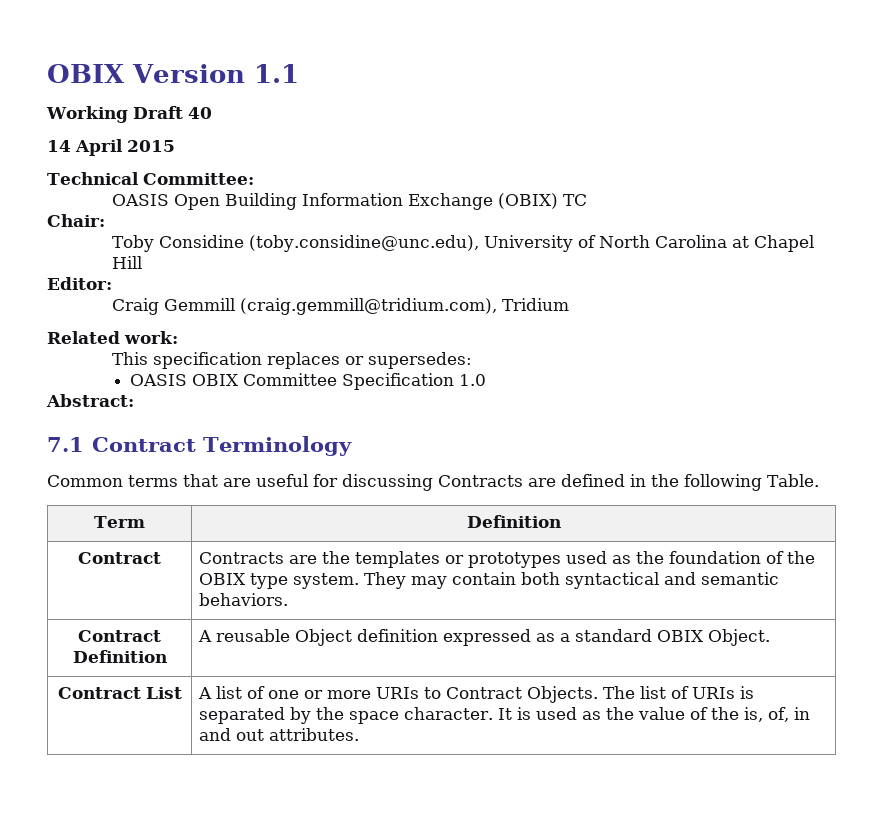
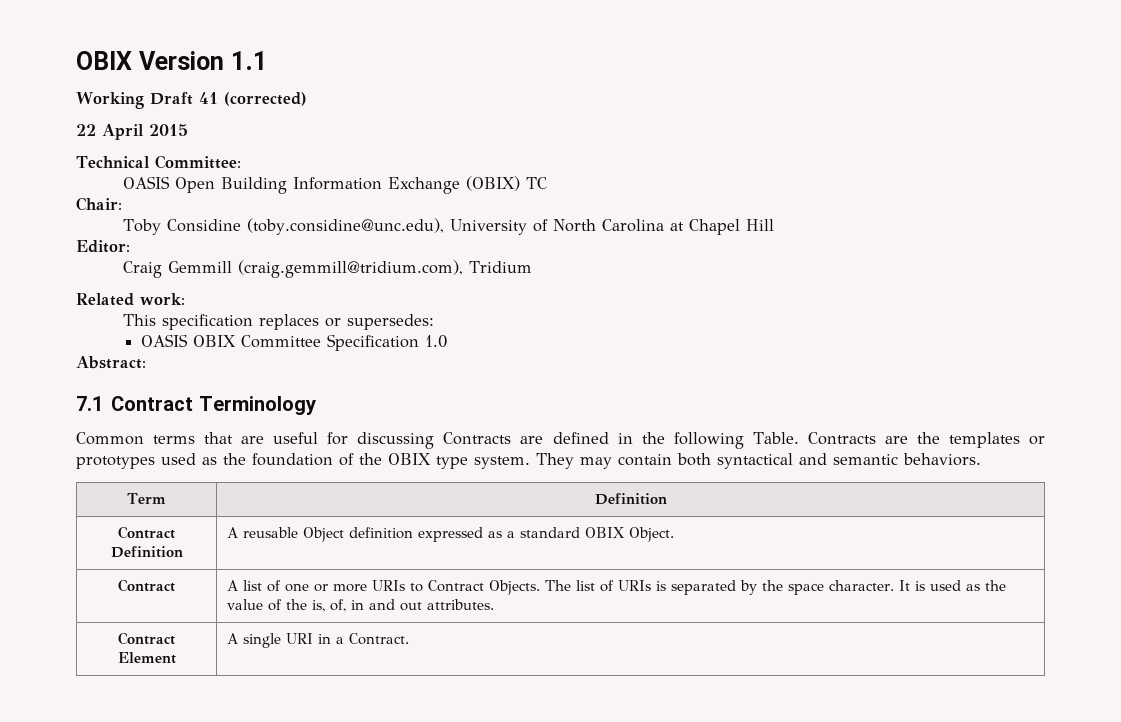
[187,107,212,119] [47,140,71,152] 40 // 14 -> [198,92,307,106] [76,124,96,136] 41 (corrected) // 22
[94,516,146,528] [466,515,561,528] [78,552,161,564] // Term | Definition // Contract | -> (799, 438) none
(289, 599) none -> [127,493,167,504] [594,493,667,505] // Term | Definition
[145,687,182,699] List -> (175, 585) none
(360, 734) none -> [118,632,175,645] [117,652,176,664] [227,633,410,648] // Contract Element | A single URI in a Contract.

